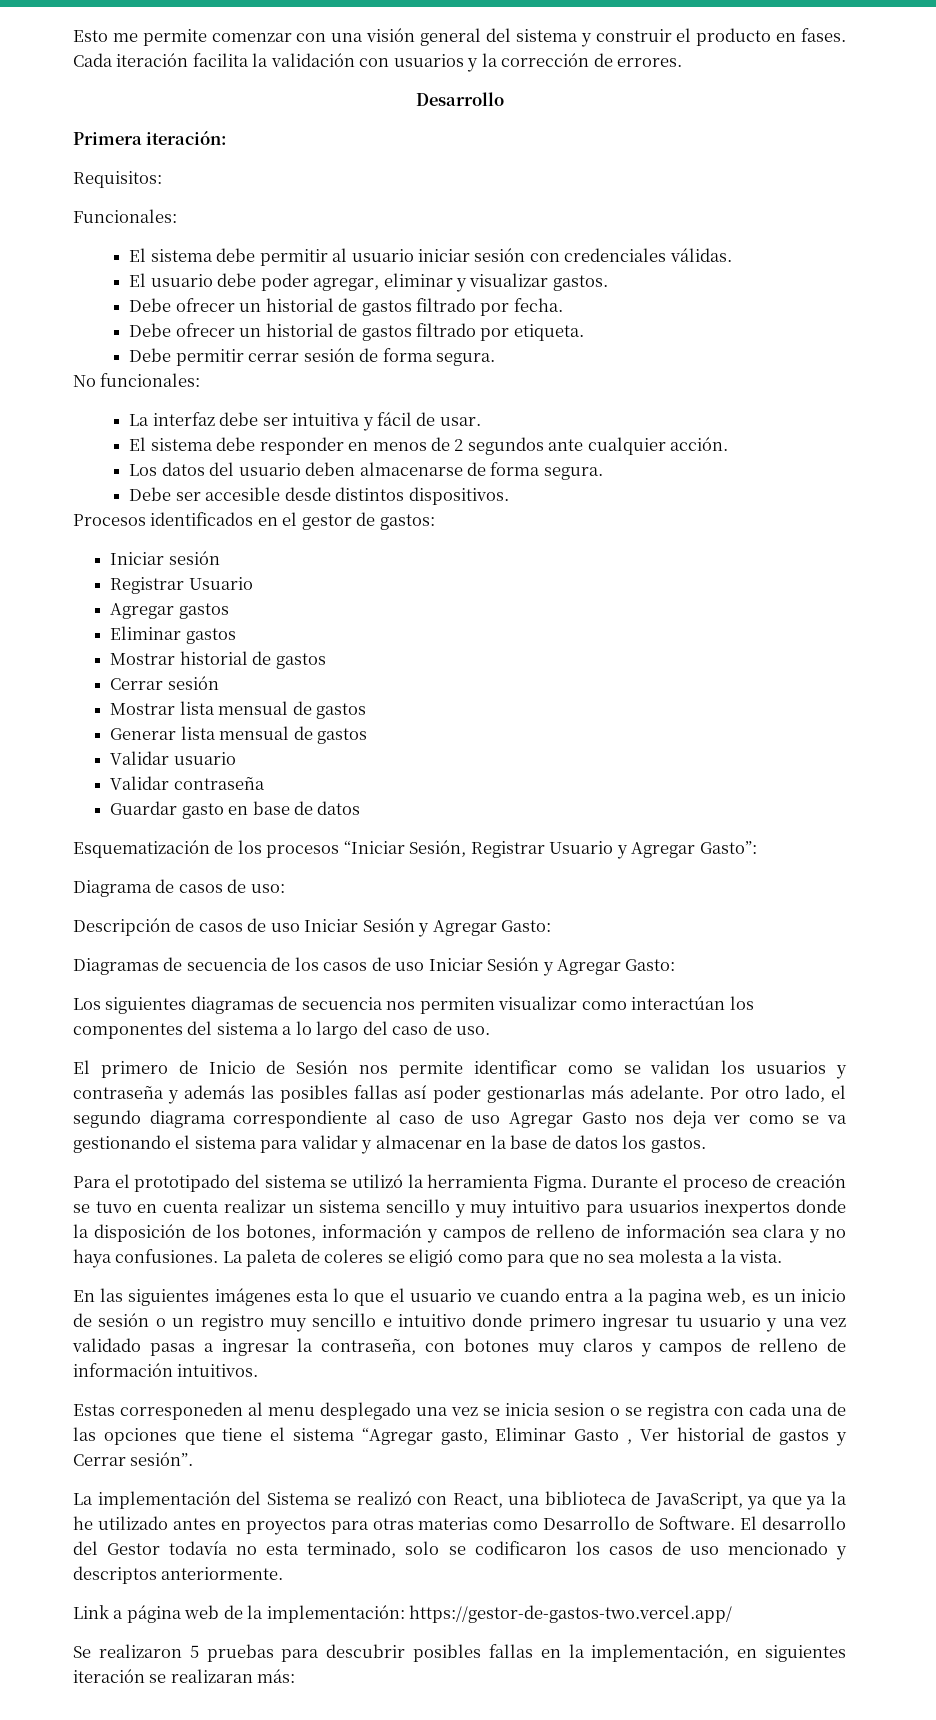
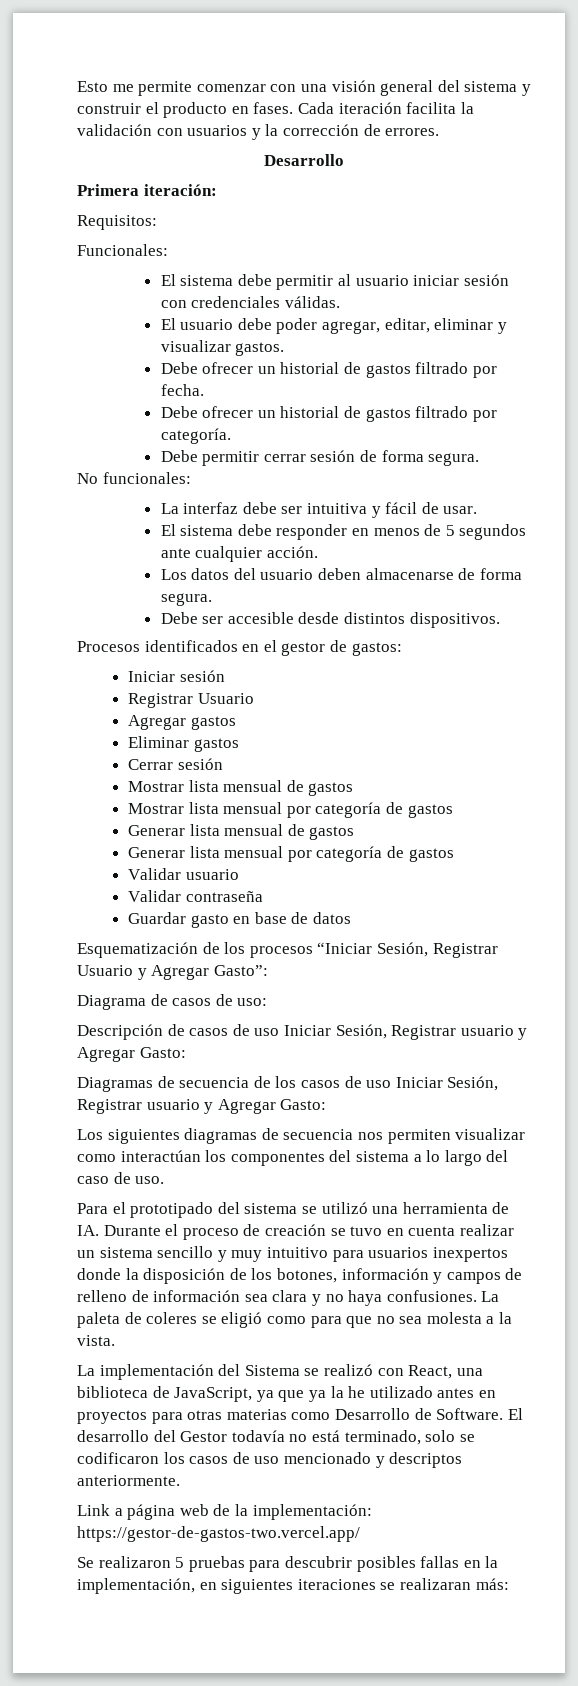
(380, 284) none -> [384,318,430,333] editar,
[513,324,584,341] etiqueta. -> [160,428,231,444] categoría.
[454,439,464,451] 2 -> [445,525,455,536] 5
[110,651,326,669] // Mostrar historial de gastos -> (239, 745) none
(367, 711) none -> [128,802,453,818] // Mostrar lista mensual por categoría de gastos
(368, 736) none -> [128,846,454,862] // Generar lista mensual por categoría de gastos
[362,918,415,932] Sesión -> [335,1024,514,1040] Sesión, Registrar usuario
[487,957,540,971] Sesión -> [447,1076,499,1091] [77,1099,200,1114] Sesión, Registrar usuario
[73,1060,848,1079] [73,1085,846,1104] [73,1110,847,1129] [73,1135,706,1154] // El primero de Inicio de Sesión nos permite identificar como se validan los usuarios y contraseña y además las posibles fallas así poder gestionarlas más adelante. Por otro lado, el segundo diagrama correspondiente al caso de uso Agregar Gasto nos deja ver como se va gestionando el sistema para validar y almacenar en la base de datos los gastos. -> (165, 1180) none
[407,1174,587,1192] la herramienta Figma. -> [372,1202,510,1214] [77,1225,99,1236] una herramienta de IA.
[73,1288,846,1306] [73,1313,846,1332] [72,1338,847,1357] [73,1363,259,1377] [73,1402,846,1420] [73,1427,847,1446] [73,1452,194,1466] // En las siguientes imágenes esta lo que el usuario ve cuando entra a la pagina web, es un inicio de sesión o un registro muy sencillo e intuitivo donde primero ingresar tu usuario y una vez validado pasas a ingresar la contraseña, con botones muy claros y campos de relleno de información intuitivos. // Estas corresponeden al menu desplegado una vez se inicia sesion o se registra con cada una de las opciones que tiene el sistema “Agregar gasto, Eliminar Gasto , Ver historial de gastos y Cerrar sesión”. -> (115, 1340) none
[266,1543,300,1555] esta -> [311,1430,340,1442] está
[73,1669,145,1683] iteración -> [297,1579,376,1590] iteraciones

